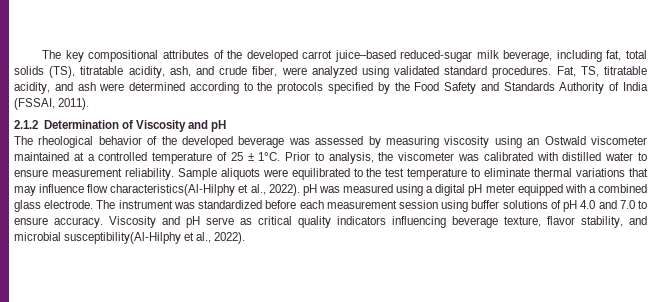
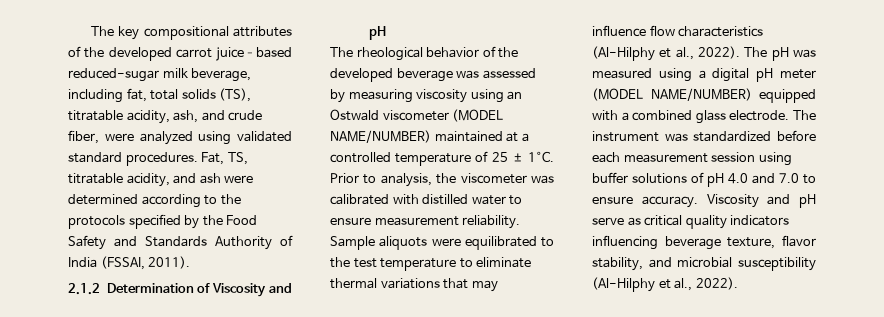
(647, 140) none -> [452,109,504,122] [330,130,431,143] (MODEL NAME/NUMBER)
[110,184,300,196] characteristics(Al-Hilphy et al., 2022). -> [678,26,764,37] [592,46,768,61] characteristics (Al-Hilphy et al., 2022). The
(515, 188) none -> [592,88,752,101] (MODEL NAME/NUMBER)
[64,232,182,244] susceptibility(Al-Hilphy -> [738,257,816,271] [592,277,655,292] susceptibility (Al-Hilphy

